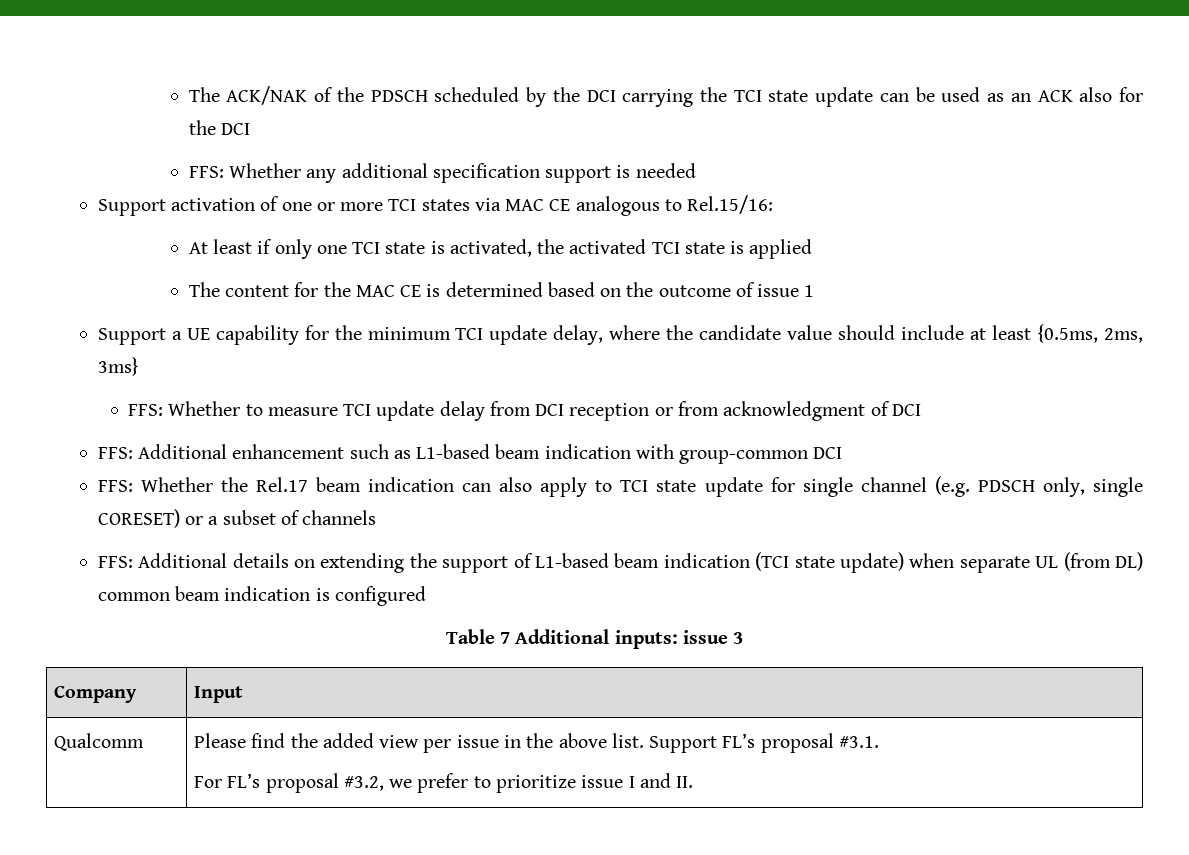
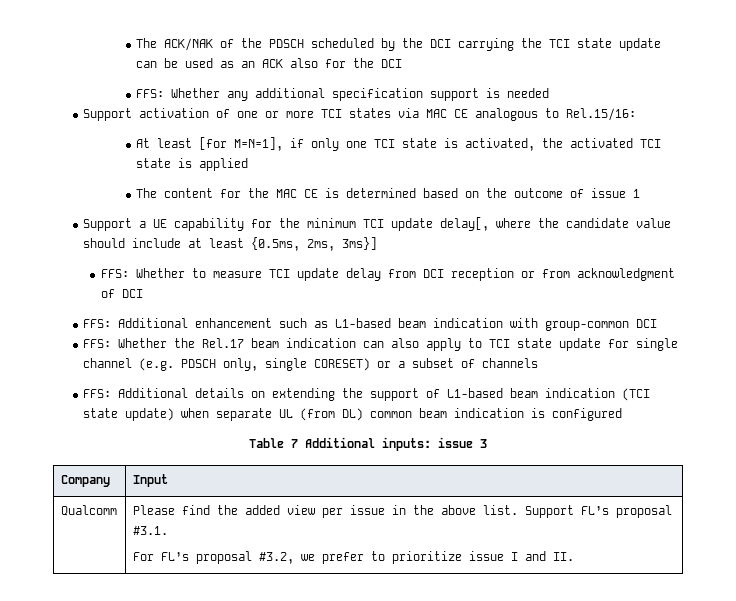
(252, 246) none -> [198,137,283,151] [for M=N=1],
[553,325,604,345] delay, -> [440,217,490,231] delay[,
[97,357,139,376] 3ms} -> [342,237,378,250] 3ms}]

